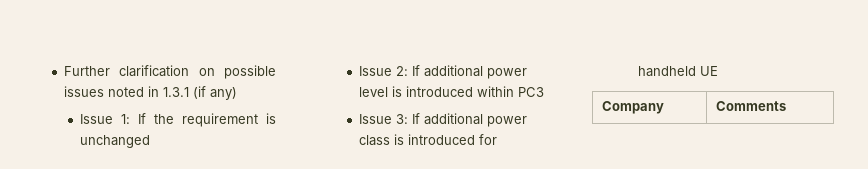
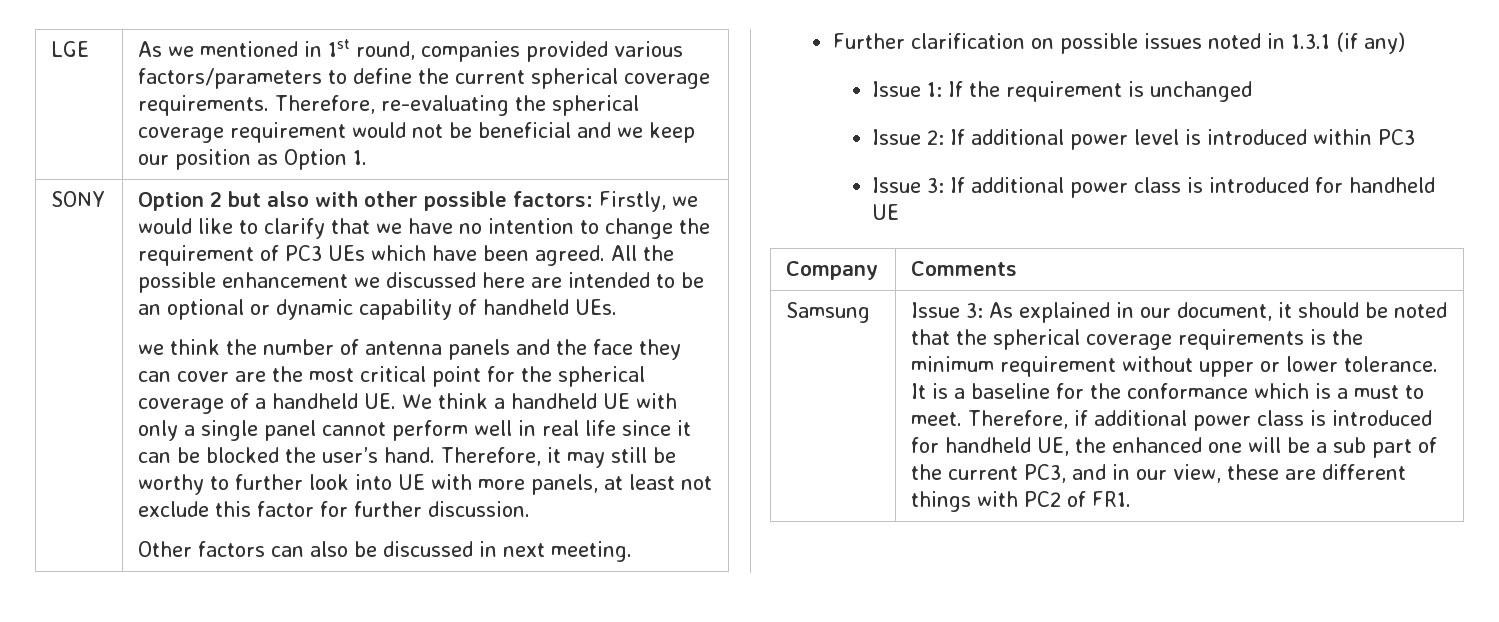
(63, 71) none -> [51,41,90,57] [138,39,684,62] [138,68,711,89] [138,95,640,116] [138,122,696,143] [138,149,368,170] [51,191,106,207] [138,191,699,212] [138,218,711,239] [138,245,675,266] [138,272,705,293] [138,299,618,320] [138,339,682,360] [138,366,646,387] [138,393,678,414] [138,420,692,441] [138,447,677,468] [138,474,713,495] [138,501,531,517] [138,541,633,562] LGE | As we mentioned in 1st round, companies provided various factors/parameters to define the current spherical coverage requirements. Therefore, re-evaluating the spherical coverage requirement would not be beneficial and we keep our position as Option 1. // SONY | Option 2 but also with other possible factors: Firstly, we would like to clarify that we have no intention to change the requirement of PC3 UEs which have been agreed. All the possible enhancement we discussed here are intended to be an optional or dynamic capability of handheld UEs. // we think the number of antenna panels and the face they can cover are the most critical point for the spherical coverage of a handheld UE. We think a handheld UE with only a single panel cannot perform well in real life since it can be blocked the user’s hand. Therefore, it may still be worthy to further look into UE with more panels, at least not exclude this factor for further discussion. // Other factors can also be discussed in next meeting. //
(786, 106) none -> [786,302,871,323] [911,302,1448,323] [911,329,1364,350] [911,356,1439,377] [911,383,1425,399] [911,410,1433,431] [911,437,1438,458] [911,464,1407,483] [911,491,1132,512] // Samsung | Issue 3: As explained in our document, it should be noted that the spherical coverage requirements is the minimum requirement without upper or lower tolerance. It is a baseline for the conformance which is a must to meet. Therefore, if additional power class is introduced for handheld UE, the enhanced one will be a sub part of the current PC3, and in our view, these are different things with PC2 of FR1.

